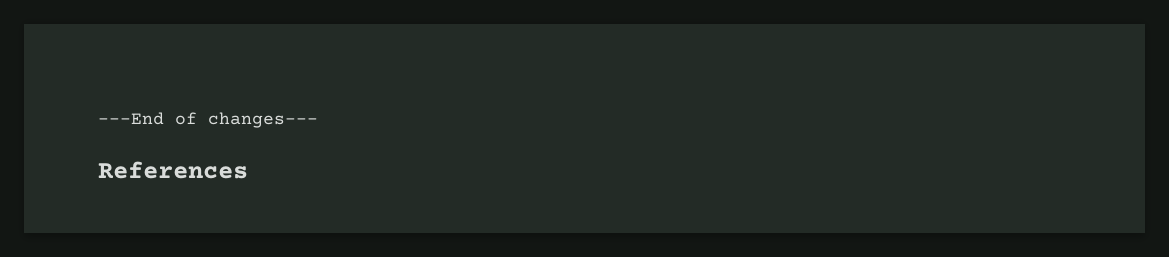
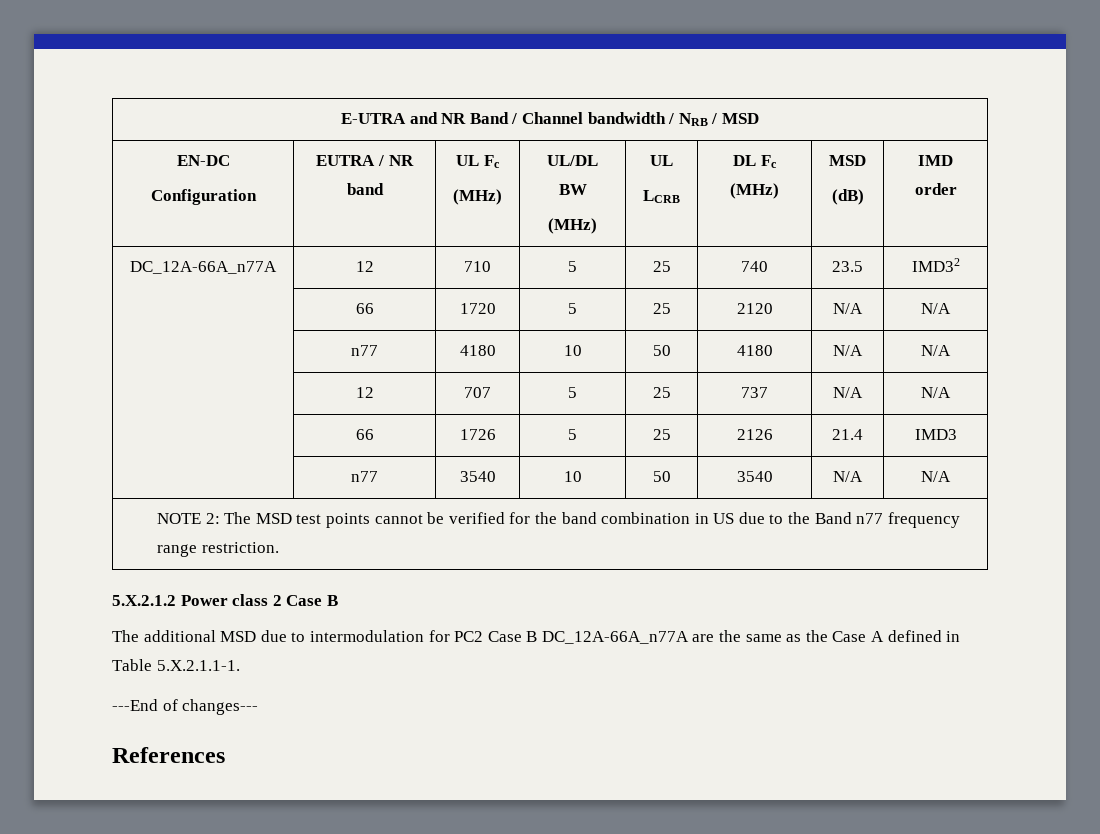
(98, 118) none -> [341,112,759,126] [176,155,230,166] [150,189,257,205] [316,155,414,166] [346,183,384,195] [456,155,500,168] [453,189,502,205] [547,155,598,166] [558,184,587,195] [548,218,597,234] [650,155,673,166] [643,190,680,203] [733,155,777,168] [730,183,779,199] [829,155,866,166] [831,189,864,205] [918,155,953,166] [914,183,957,195] [130,261,277,274] [355,261,374,272] [464,261,491,272] [568,261,577,272] [652,261,671,272] [741,261,768,272] [832,261,863,272] [911,258,960,272] [355,303,374,314] [459,303,496,314] [568,303,577,314] [652,303,671,314] [736,303,773,314] [833,303,863,314] [921,303,951,314] [351,345,378,356] [459,345,496,356] [563,345,582,356] [652,345,671,356] [736,345,773,356] [833,345,863,356] [921,345,951,356] [355,387,374,398] [464,387,491,398] [568,387,577,398] [652,387,671,398] [741,387,768,398] [833,387,863,398] [921,387,951,398] [355,429,374,440] [459,429,496,440] [568,429,577,440] [652,429,671,440] [736,429,773,440] [832,429,863,440] [914,429,957,440] [351,471,378,482] [459,471,496,482] [563,471,582,482] [652,471,671,482] [736,471,773,482] [833,471,863,482] [921,471,951,482] [157,512,960,528] [157,542,279,557] [112,594,338,606] [112,630,961,644] [112,659,240,671] E-UTRA and NR Band / Channel bandwidth / NRB / MSD // EN-DC // Configuration | EUTRA / NR band | UL Fc // (MHz) | UL/DL BW // (MHz) | UL // LCRB | DL Fc (MHz) | MSD // (dB) | IMD order // DC_12A-66A_n77A | 12 | 710 | 5 | 25 | 740 | 23.5 | IMD32 // | 66 | 1720 | 5 | 25 | 2120 | N/A | N/A // | n77 | 4180 | 10 | 50 | 4180 | N/A | N/A // | 12 | 707 | 5 | 25 | 737 | N/A | N/A // | 66 | 1726 | 5 | 25 | 2126 | 21.4 | IMD3 // | n77 | 3540 | 10 | 50 | 3540 | N/A | N/A // NOTE 2: The MSD test points cannot be verified for the band combination in US due to the Band n77 frequency range restriction. // 5.X.2.1.2 Power class 2 Case B // The additional MSD due to intermodulation for PC2 Case B DC_12A-66A_n77A are the same as the Case A defined in Table 5.X.2.1.1-1. //

